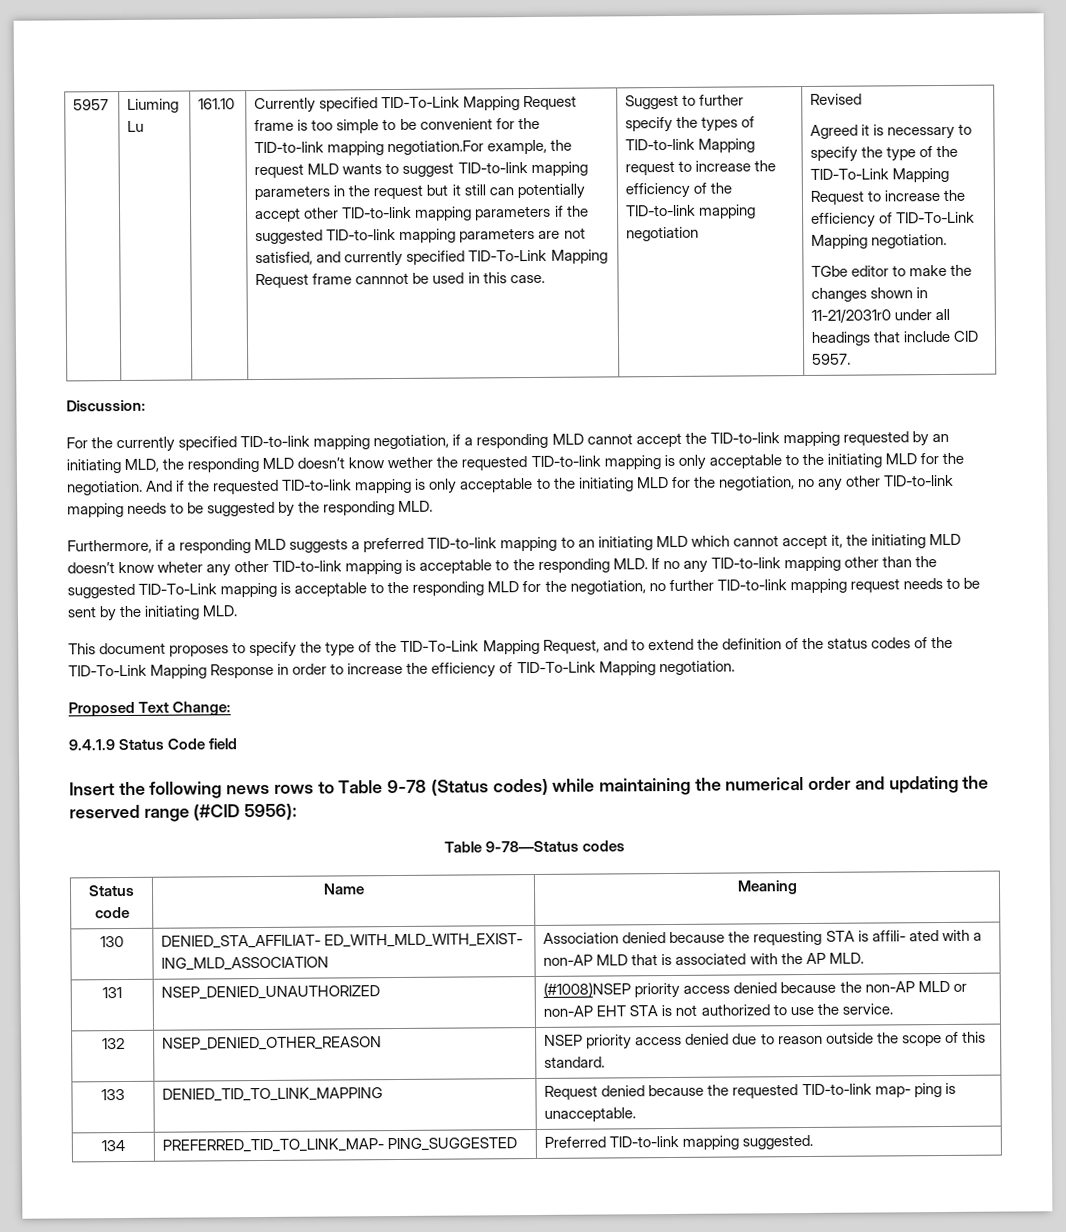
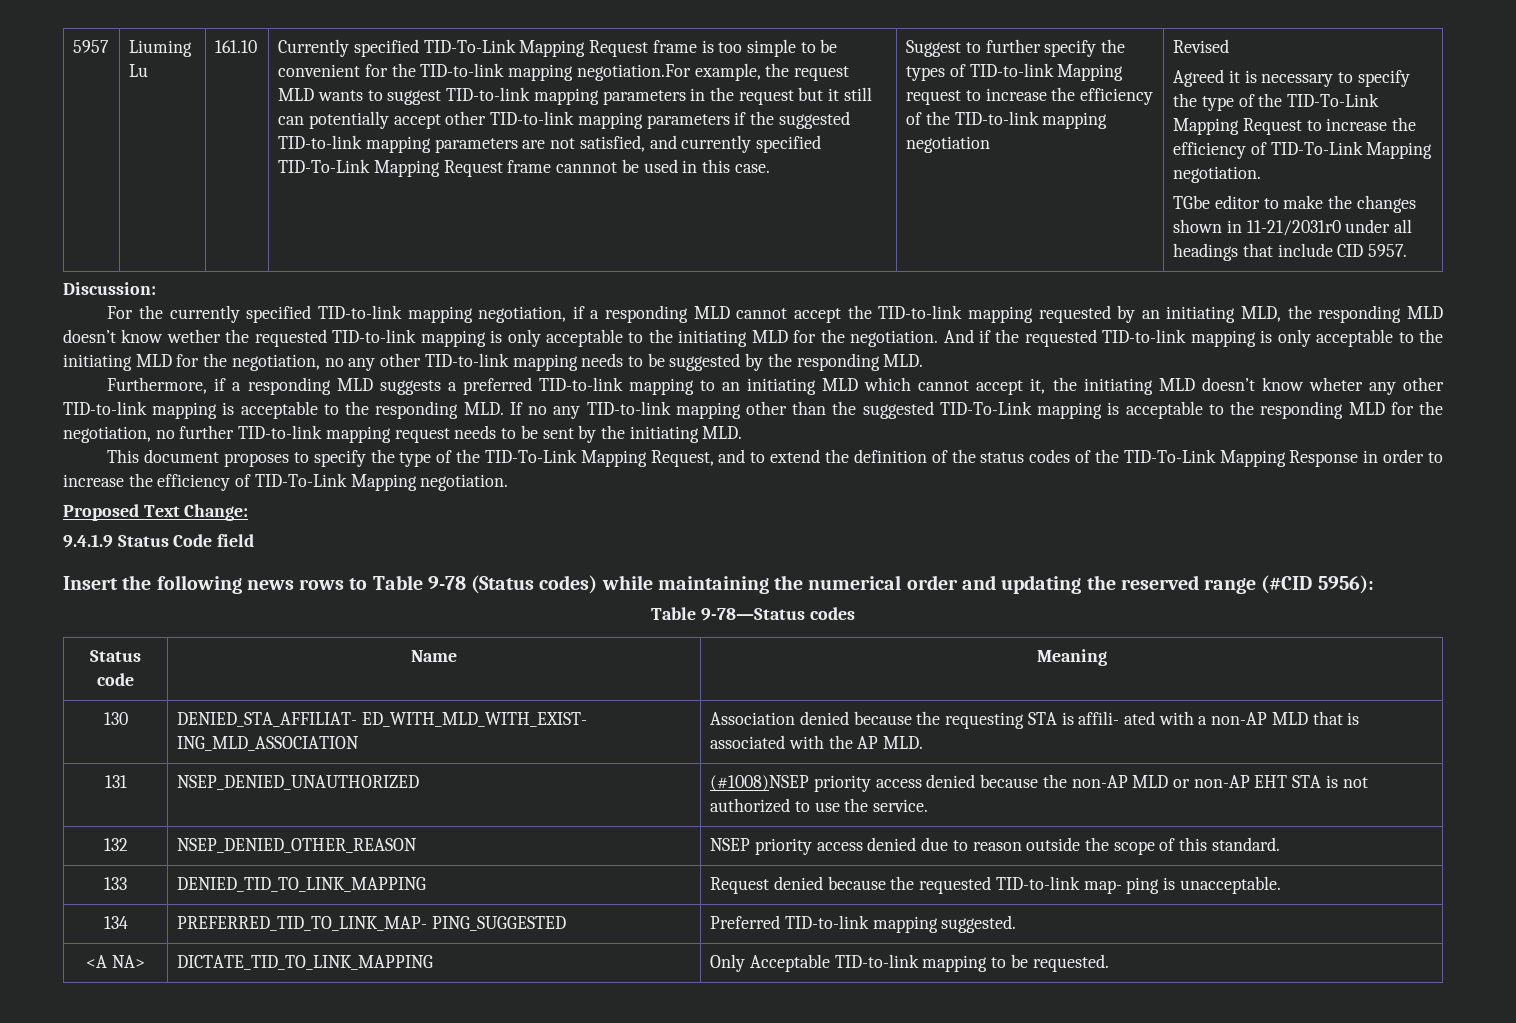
(814, 1142) none -> [86,955,145,968] [177,955,434,970] [710,954,1109,972] // <A NA> | DICTATE_TID_TO_LINK_MAPPING | Only Acceptable TID-to-link mapping to be requested.

